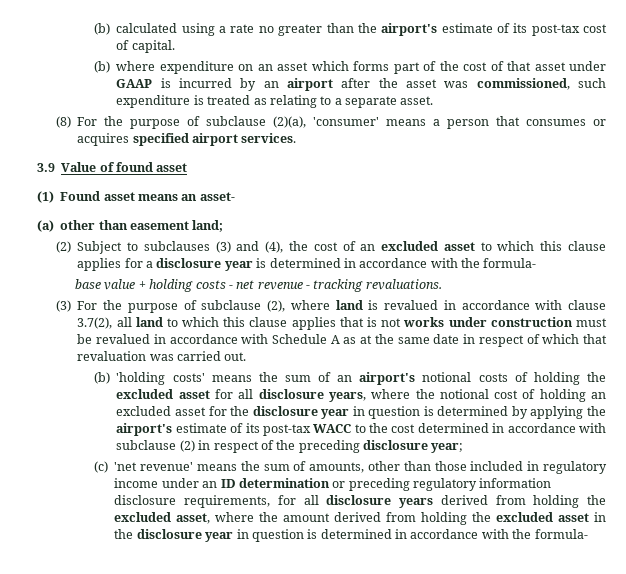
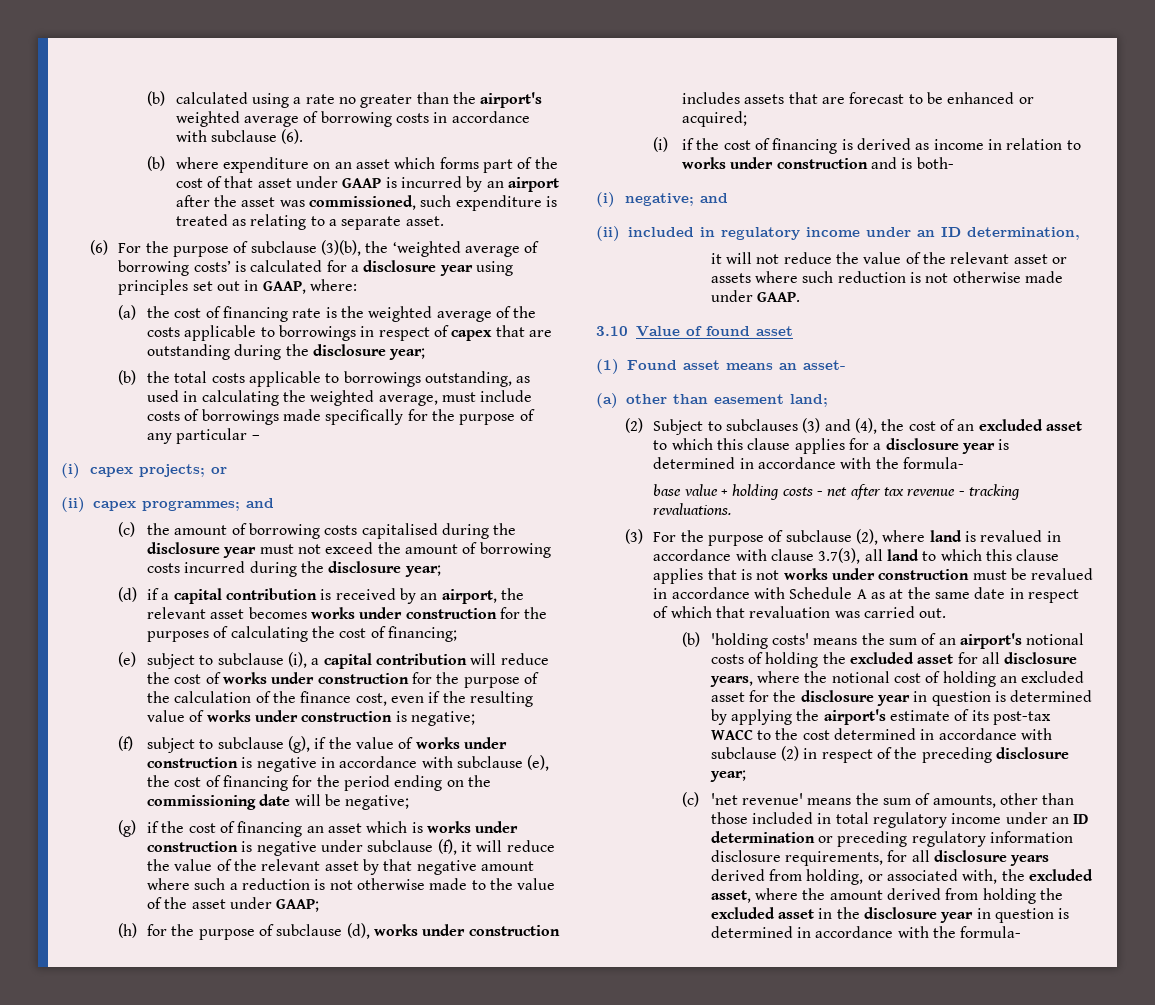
[441,23,608,36] [116,40,175,53] estimate of its post-tax cost of capital. -> [175,111,530,127] [175,129,304,144] weighted average of borrowing costs in accordance with subclause (6).
[56,116,606,129] [77,133,297,146] [37,163,55,172] (8) For the purpose of subclause (2)(a), 'consumer' means a person that consumes or acquires specified airport services. // 3.9 -> [89,240,540,257] [118,260,513,276] [118,279,357,295] [118,305,537,322] [146,325,552,341] [146,344,426,360] [118,370,531,387] [146,390,533,406] [146,409,535,425] [146,428,260,444] [61,463,227,478] [61,497,274,512] [118,522,517,539] [146,542,551,558] [146,561,441,577] [118,587,524,604] [146,607,548,619] [146,626,457,642] [118,652,549,669] [146,672,539,688] [146,691,533,707] [146,710,475,726] [118,736,507,753] [146,755,550,772] [146,775,491,791] [146,794,410,810] [118,820,519,837] [146,839,555,856] [146,859,534,875] [146,878,556,890] [146,897,320,912] [118,923,560,940] [681,92,1034,104] [681,111,747,127] [653,137,1081,154] [681,157,954,169] [596,192,728,207] [596,226,1080,241] [710,252,1067,264] [710,271,1063,283] [710,290,800,302] [596,326,628,336] (6) For the purpose of subclause (3)(b), the ‘weighted average of borrowing costs’ is calculated for a disclosure year using principles set out in GAAP, where: // (a) the cost of financing rate is the weighted average of the costs applicable to borrowings in respect of capex that are outstanding during the disclosure year; // (b) the total costs applicable to borrowings outstanding, as used in calculating the weighted average, must include costs of borrowings made specifically for the purpose of any particular – // (i) capex projects; or // (ii) capex programmes; and // (c) the amount of borrowing costs capitalised during the disclosure year must not exceed the amount of borrowing costs incurred during the disclosure year; // (d) if a capital contribution is received by an airport, the relevant asset becomes works under construction for the purposes of calculating the cost of financing; // (e) subject to subclause (i), a capital contribution will reduce the cost of works under construction for the purpose of the calculation of the finance cost, even if the resulting value of works under construction is negative; // (f) subject to subclause (g), if the value of works under construction is negative in accordance with subclause (e), the cost of financing for the period ending on the commissioning date will be negative; // (g) if the cost of financing an asset which is works under construction is negative under subclause (f), it will reduce the value of the relevant asset by that negative amount where such a reduction is not otherwise made to the value of the asset under GAAP; // (h) for the purpose of subclause (d), works under construction includes assets that are forecast to be enhanced or acquired; // (i) if the cost of financing is derived as income in relation to works under construction and is both- // (i) negative; and // (ii) included in regulatory income under an ID determination, // it will not reduce the value of the relevant asset or assets where such reduction is not otherwise made under GAAP. // 3.10
(255, 284) none -> [850,484,904,500] after tax
[77,317,113,329] 3.7(2), -> [818,548,861,564] 3.7(3),
(540, 466) none -> [835,812,869,824] total
[533,495,580,508] holding -> [806,869,998,885] holding, or associated with,

